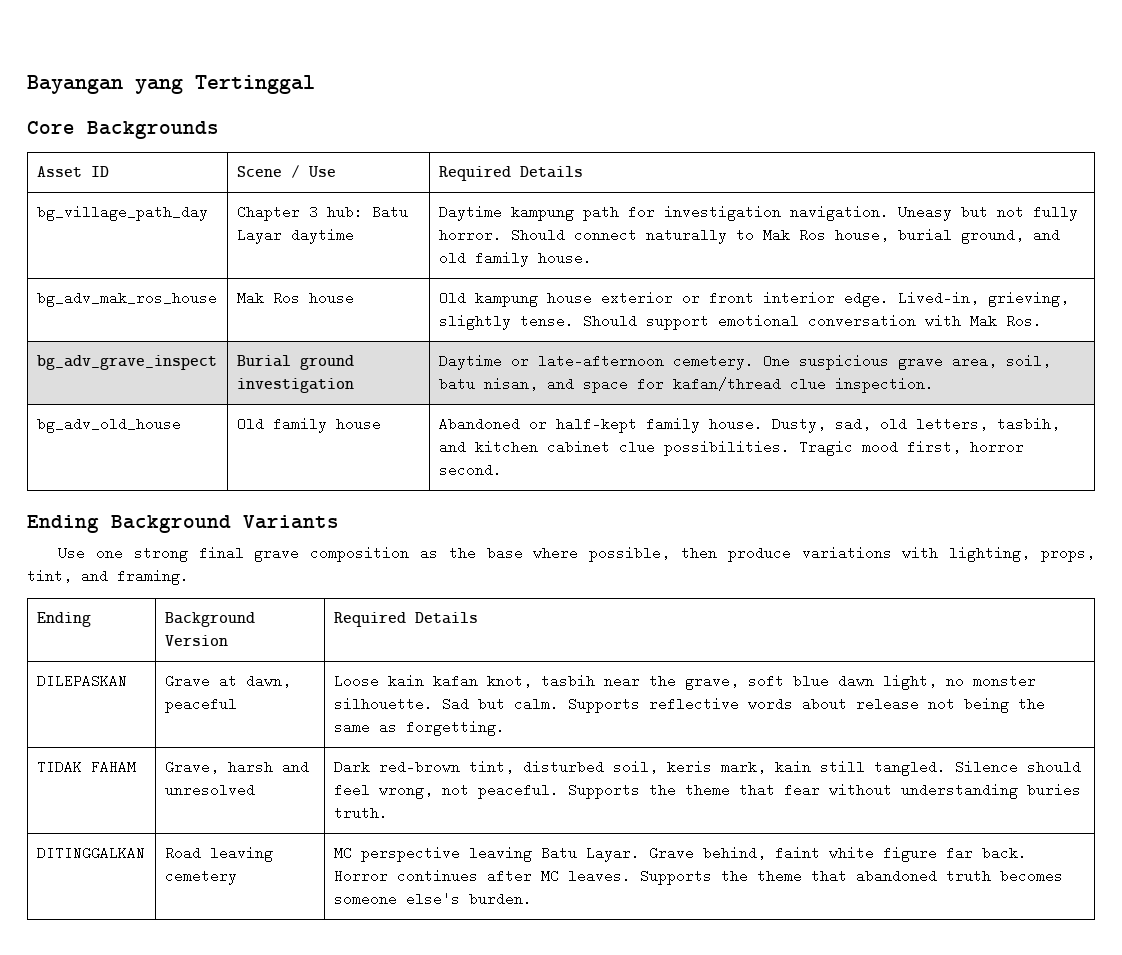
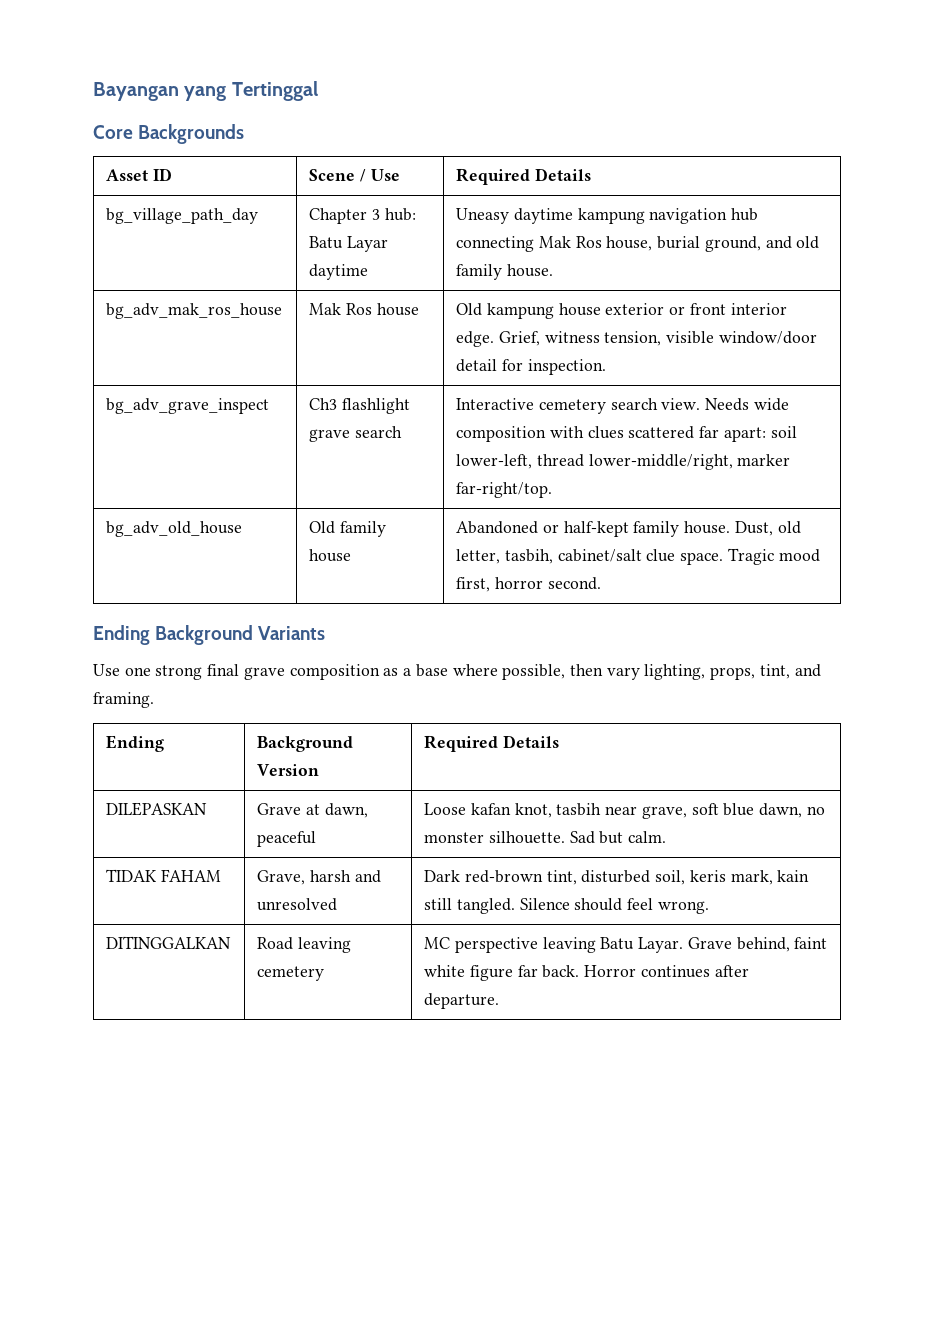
[438,205,1078,221] [438,228,754,244] Daytime kampung path for investigation navigation. Uneasy but not fully horror. Should connect naturally to -> [456,208,759,224] [456,236,535,252] Uneasy daytime kampung navigation hub connecting
[897,291,1069,307] [438,314,1042,330] [36,355,217,370] [236,355,354,370] [236,378,354,393] [438,354,1051,370] [438,377,934,393] Lived-in, grieving, slightly tense. Should support emotional conversation with Mak Ros. // bg_adv_grave_inspect | Burial ground investigation | Daytime or late-afternoon cemetery. One suspicious grave area, soil, batu nisan, and space for kafan/thread clue inspection. -> [499,331,817,346] [456,359,606,375] [106,398,270,414] [309,398,411,414] [309,426,403,442] [456,398,789,414] [456,426,797,442] [456,454,791,470] [456,482,553,498] Grief, witness tension, visible window/door detail for inspection. // bg_adv_grave_inspect | Ch3 flashlight grave search | Interactive cemetery search view. Needs wide composition with clues scattered far apart: soil lower-left, thread lower-middle/right, marker far-right/top.
[771,417,1060,433] [438,440,790,456] Dusty, sad, old letters, tasbih, and kitchen cabinet clue possibilities. -> [734,521,801,536] [456,549,724,565] Dust, old letter, tasbih, cabinet/salt clue space.
[448,546,476,560] the -> [403,668,412,676] a
[727,546,939,562] produce variations with -> [606,667,640,680] vary
[387,674,424,688] kain -> (467, 809) none
[648,674,676,688] the -> (638, 810) none
[837,674,937,690] dawn light, -> [759,803,803,818] dawn,
[567,697,1045,713] [333,720,505,736] Supports reflective words about release not being the same as forgetting. -> (667, 837) none
[378,783,1081,799] [333,806,388,820] wrong, not peaceful. Supports the theme that fear without understanding buries truth. -> [657,901,709,914] wrong.
[540,869,1063,885] [333,892,532,906] MC leaves. Supports the theme that abandoned truth becomes someone else's burden. -> [424,993,500,1009] departure.

